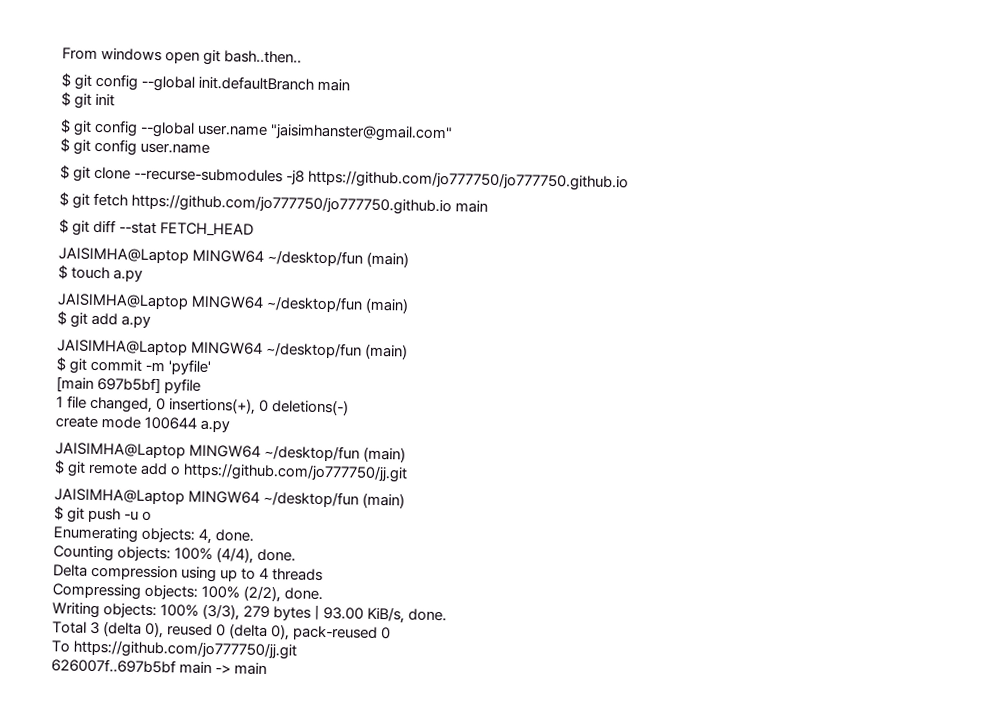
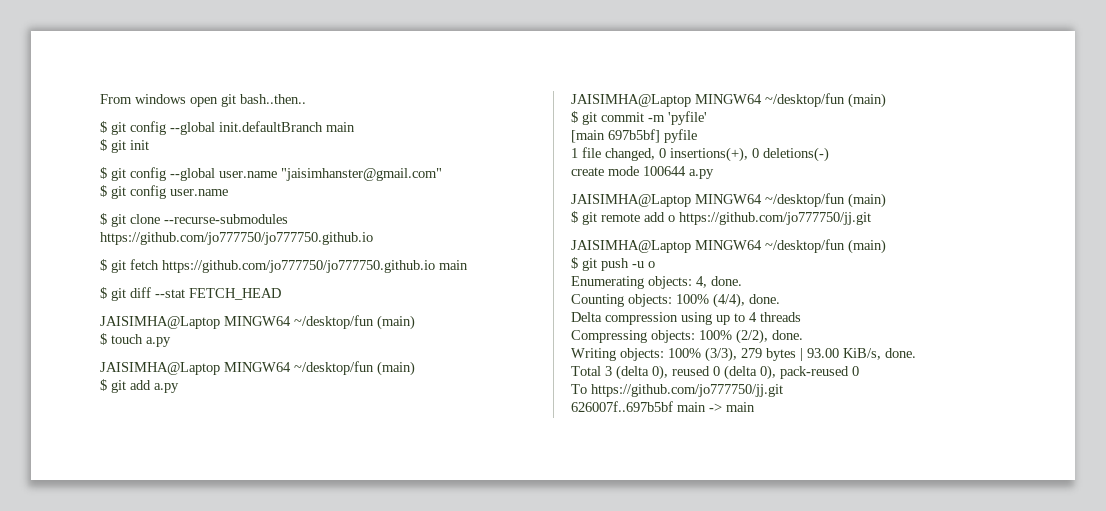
[286,170,306,185] -j8 -> (288, 219) none

